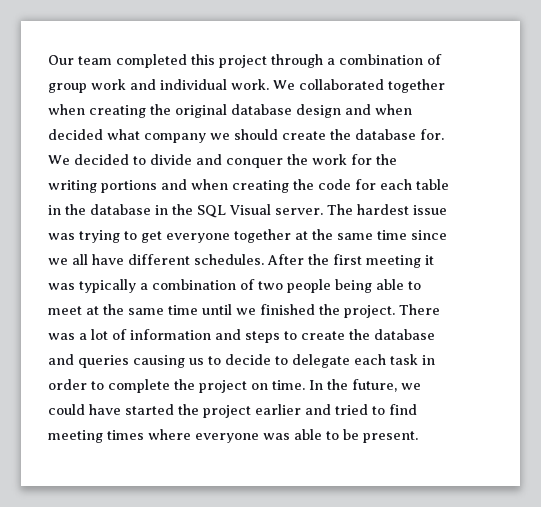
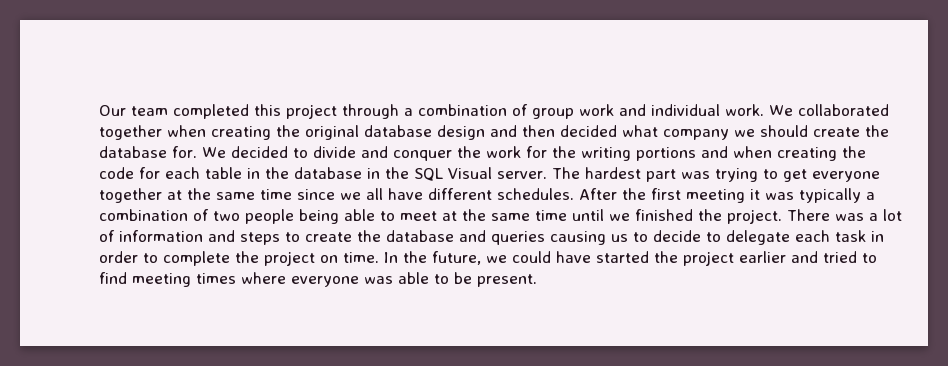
[375,104,412,115] when -> [522,125,555,137] then
[413,205,447,215] issue -> [646,169,676,182] part

